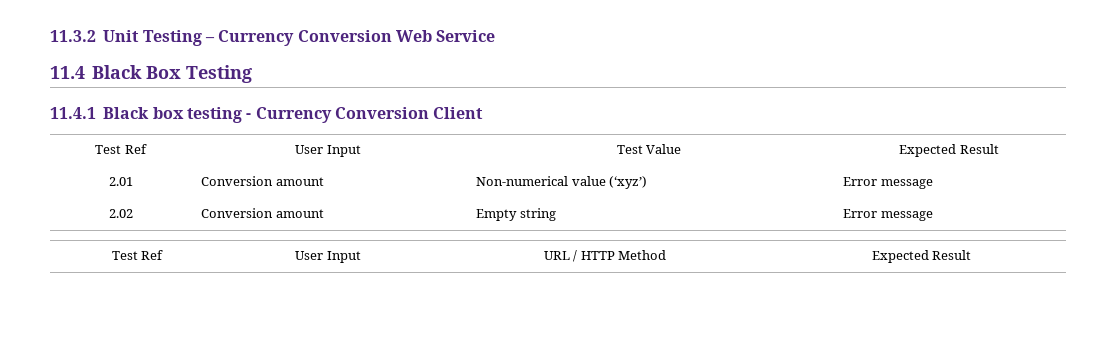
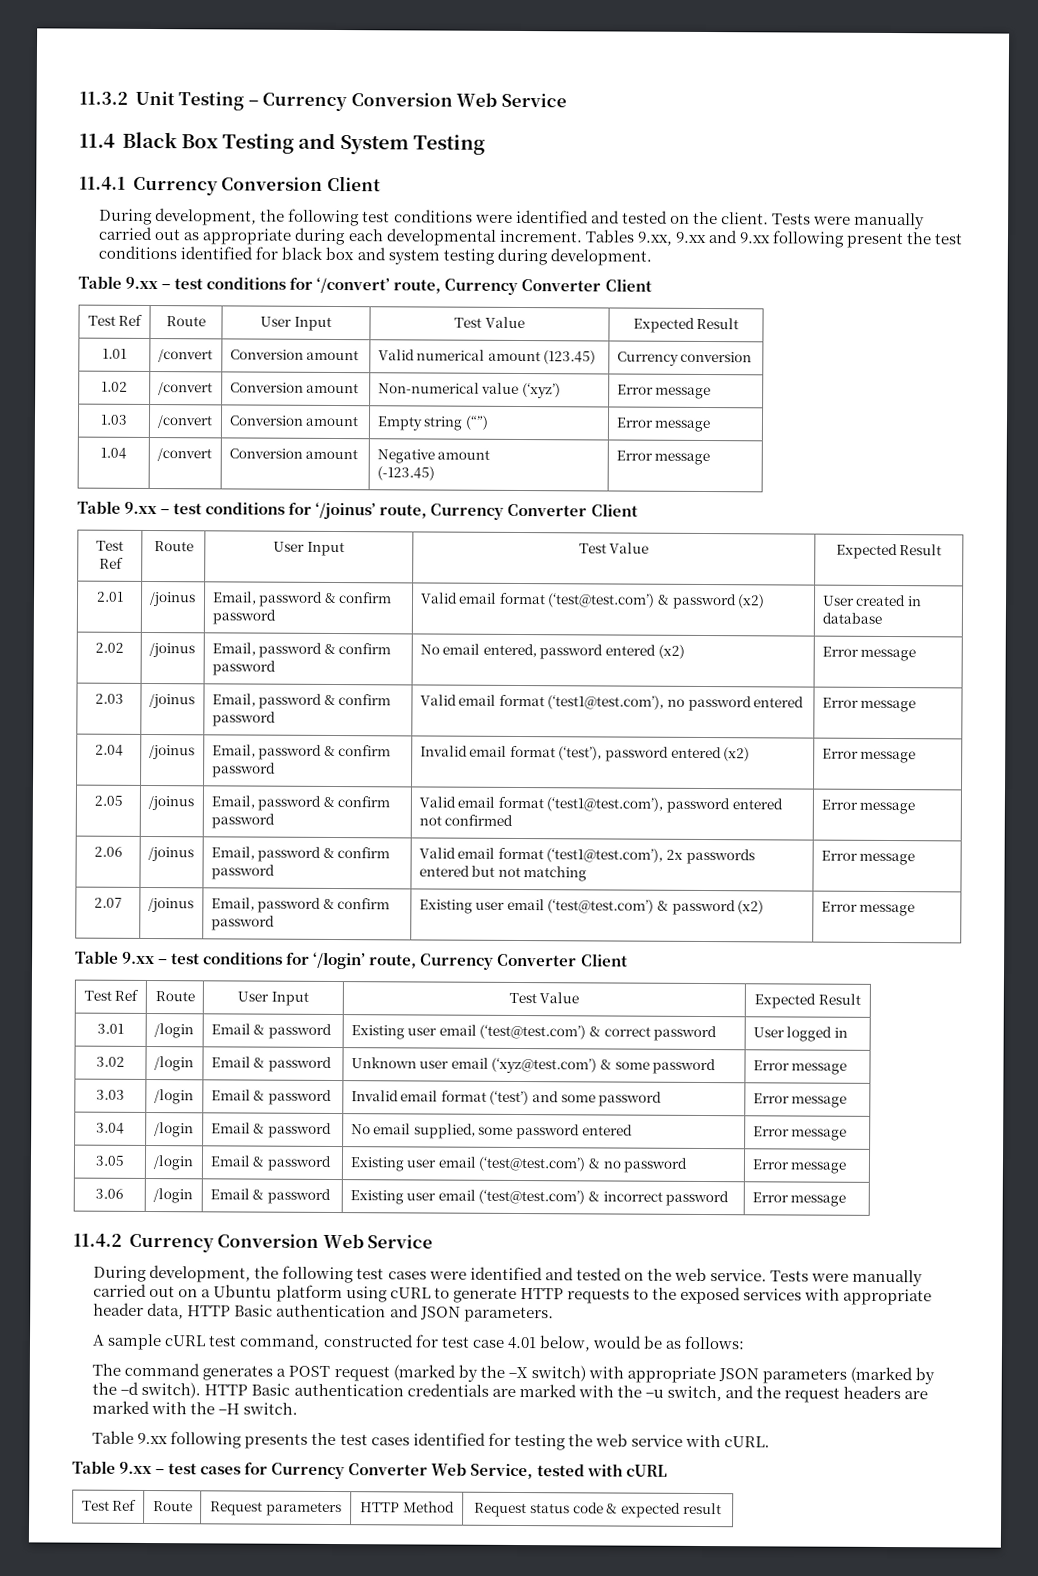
[50,107,484,123] [95,144,147,154] // 11.4.1 Black box testing - Currency Conversion Client // Test Ref -> [297,132,486,155] [79,175,381,196] [99,208,926,230] [98,226,964,249] [98,245,652,266] [78,275,652,295] [87,314,144,326] [166,316,206,327] [260,316,332,331] [454,316,525,329] [632,317,740,333] [102,348,127,359] [157,349,213,363] [229,349,360,361] [377,349,597,365] [616,351,753,366] [101,381,128,392] [157,382,213,396] [229,382,360,394] [377,382,561,399] [616,384,712,400] [100,414,128,425] [156,415,213,429] [228,415,360,427] [376,415,489,431] [615,417,711,433] [100,447,127,459] [156,448,212,462] [228,448,359,460] [376,449,491,464] [376,466,435,481] [615,450,711,466] [77,500,638,520] [96,540,124,551] [98,557,124,569] [153,541,194,552] and System Testing // 11.4.1 Currency Conversion Client // During development, the following test conditions were identified and tested on the client. Tests were manually carried out as appropriate during each developmental increment. Tables 9.xx, 9.xx and 9.xx following present the test conditions identified for black box and system testing during development. // Table 9.xx – test conditions for ‘/convert’ route, Currency Converter Client // Test Ref | Route | User Input | Test Value | Expected Result // 1.01 | /convert | Conversion amount | Valid numerical amount (123.45) | Currency conversion // 1.02 | /convert | Conversion amount | Non-numerical value (‘xyz’) | Error message // 1.03 | /convert | Conversion amount | Empty string (“”) | Error message // 1.04 | /convert | Conversion amount | Negative amount // (-123.45) | Error message // Table 9.xx – test conditions for ‘/joinus’ route, Currency Converter Client // Test Ref | Route
[201,176,324,186] [476,176,648,189] [843,177,933,189] [108,209,133,218] [201,208,324,218] [476,208,556,221] [843,209,933,221] [111,250,164,260] [295,251,361,263] [543,250,667,262] [871,250,972,263] Conversion amount | Non-numerical value (‘xyz’) | Error message // 2.02 | Conversion amount | Empty string | Error message // Test Ref | User Input | URL / HTTP Method | Expected Result -> [148,591,196,607] [211,591,393,607] [211,609,276,625] [419,592,766,610] [821,594,922,607] [821,612,882,624] [94,642,124,653] [148,642,195,658] [211,642,392,658] [211,660,276,676] [419,643,685,660] [821,646,917,662] [94,693,124,704] [148,693,195,709] [211,693,392,709] [211,711,276,727] [419,694,805,712] [821,697,917,713] [94,744,124,756] [148,744,195,760] [211,744,392,760] [211,762,276,778] [419,745,751,762] [821,748,917,764] [93,795,123,806] [147,795,194,811] [210,795,391,811] [210,813,275,829] [418,796,783,814] [418,814,514,826] [820,799,916,815] [93,846,123,857] [147,846,194,862] [210,846,391,862] [210,864,275,880] [418,847,755,865] [418,865,588,882] [820,850,916,866] [94,897,122,908] [147,897,194,913] [210,897,391,913] [210,915,275,931] [418,898,765,916] [820,901,916,917] [75,950,628,970] [83,989,140,1001] [154,991,195,1002] [237,991,309,1006] [508,992,580,1004] [754,993,861,1009] [97,1023,124,1034] [153,1023,194,1039] [210,1023,332,1039] [350,1024,718,1042] [752,1026,848,1042] [96,1056,125,1067] [153,1056,194,1072] [210,1056,332,1072] [350,1057,717,1075] [752,1060,848,1075] [96,1089,125,1100] [153,1089,194,1105] [210,1089,332,1105] [350,1090,663,1107] [752,1093,848,1108] [96,1122,125,1134] [153,1122,194,1138] [210,1122,332,1138] [350,1123,633,1140] [752,1126,848,1141] [95,1155,125,1166] [152,1155,194,1171] [209,1155,332,1171] [349,1156,689,1173] [751,1159,847,1174] [95,1188,124,1199] [152,1188,193,1204] [209,1188,331,1204] [349,1189,730,1207] [751,1192,847,1207] [73,1233,434,1253] [93,1265,924,1287] [93,1283,933,1306] [93,1302,554,1323] [92,1333,745,1352] [92,1362,936,1385] [92,1381,929,1403] [92,1400,299,1415] [92,1430,770,1451] [72,1460,668,1480] [81,1499,138,1511] [152,1501,193,1512] [210,1501,342,1517] [360,1501,455,1513] [474,1502,722,1518] /joinus | Email, password & confirm password | Valid email format (‘test@test.com’) & password (x2) | User created in database // 2.02 | /joinus | Email, password & confirm password | No email entered, password entered (x2) | Error message // 2.03 | /joinus | Email, password & confirm password | Valid email format (‘test1@test.com’), no password entered | Error message // 2.04 | /joinus | Email, password & confirm password | Invalid email format (‘test’), password entered (x2) | Error message // 2.05 | /joinus | Email, password & confirm password | Valid email format (‘test1@test.com’), password entered not confirmed | Error message // 2.06 | /joinus | Email, password & confirm password | Valid email format (‘test1@test.com’), 2x passwords entered but not matching | Error message // 2.07 | /joinus | Email, password & confirm password | Existing user email (‘test@test.com’) & password (x2) | Error message // Table 9.xx – test conditions for ‘/login’ route, Currency Converter Client // Test Ref | Route | User Input | Test Value | Expected Result // 3.01 | /login | Email & password | Existing user email (‘test@test.com’) & correct password | User logged in // 3.02 | /login | Email & password | Unknown user email (‘xyz@test.com’) & some password | Error message // 3.03 | /login | Email & password | Invalid email format (‘test’) and some password | Error message // 3.04 | /login | Email & password | No email supplied, some password entered | Error message // 3.05 | /login | Email & password | Existing user email (‘test@test.com’) & no password | Error message // 3.06 | /login | Email & password | Existing user email (‘test@test.com’) & incorrect password | Error message // 11.4.2 Currency Conversion Web Service // During development, the following test cases were identified and tested on the web service. Tests were manually carried out on a Ubuntu platform using cURL to generate HTTP requests to the exposed services with appropriate header data, HTTP Basic authentication and JSON parameters. // A sample cURL test command, constructed for test case 4.01 below, would be as follows: // The command generates a POST request (marked by the –X switch) with appropriate JSON parameters (marked by the –d switch). HTTP Basic authentication credentials are marked with the –u switch, and the request headers are marked with the –H switch. // Table 9.xx following presents the test cases identified for testing the web service with cURL. // Table 9.xx – test cases for Currency Converter Web Service, tested with cURL // Test Ref | Route | Request parameters | HTTP Method | Request status code & expected result

